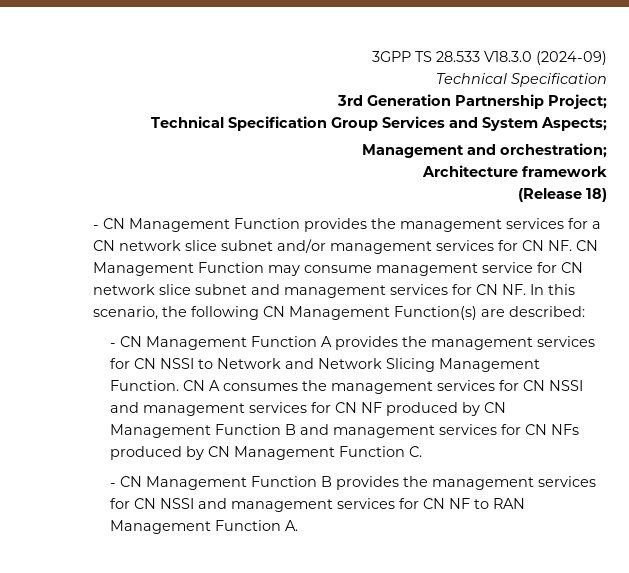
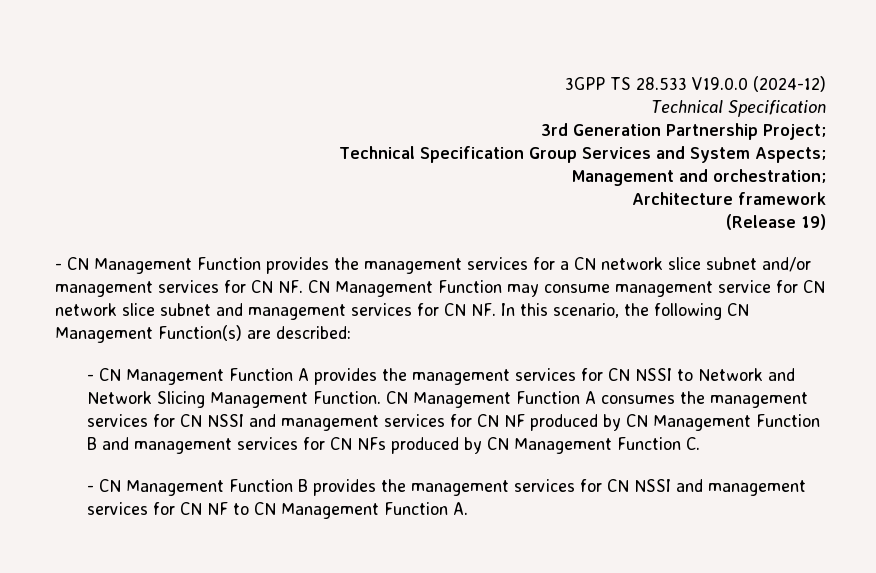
[484,51,607,65] V18.3.0 (2024-09) -> [692,76,826,92] V19.0.0 (2024-12)
[586,188,607,202] 18) -> [801,214,826,230] 19)
(205, 385) none -> [412,391,580,408] Management Function
[492,498,525,509] RAN -> [253,502,276,515] CN

